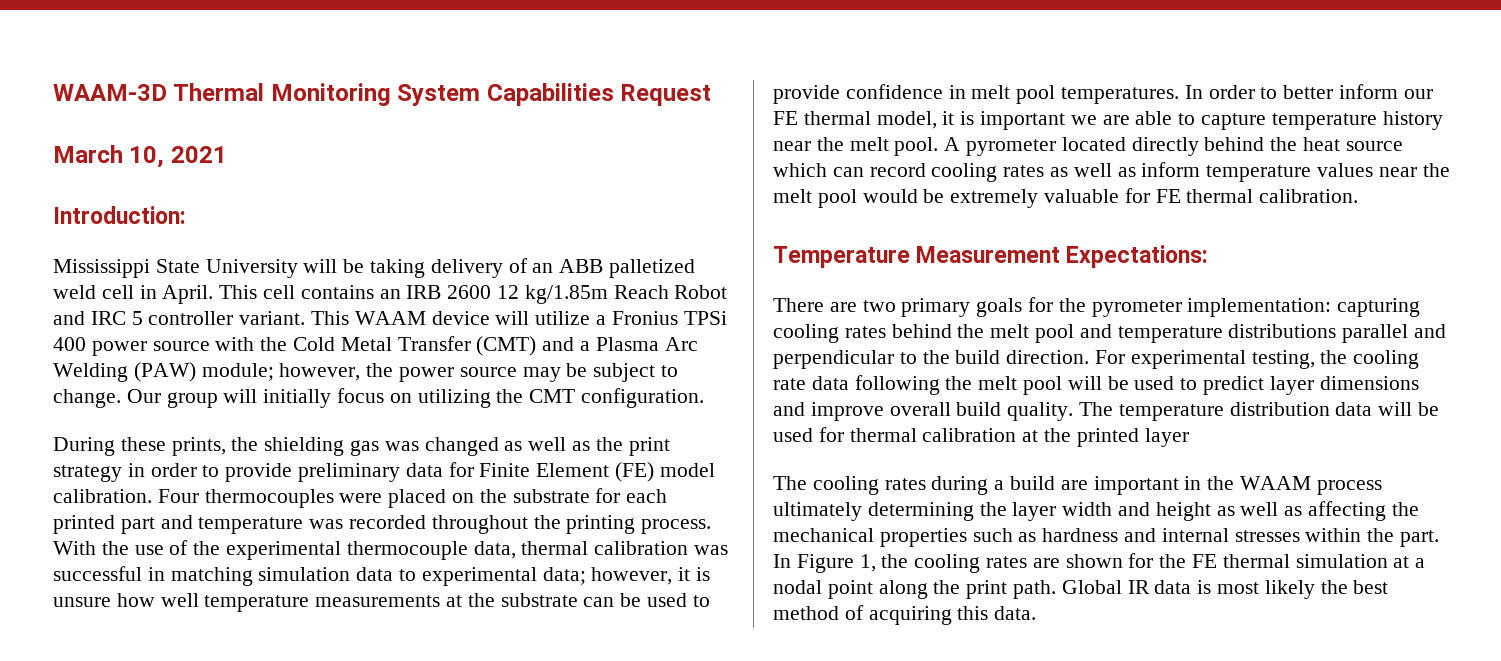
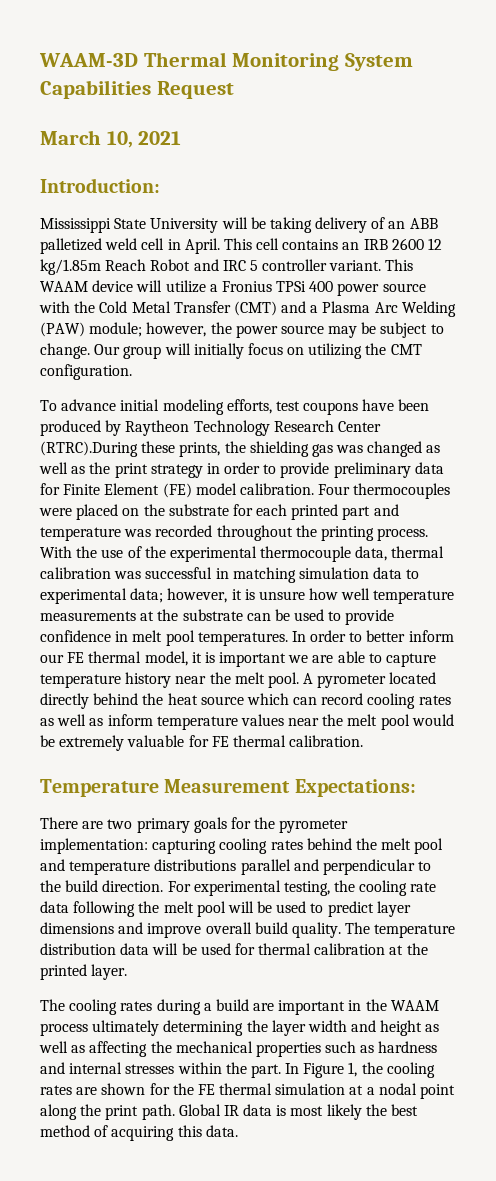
[53,437,115,456] During -> [40,399,430,415] [40,420,381,436] [40,441,138,457] To advance initial modeling efforts, test coupons have been produced by Raytheon Technology Research Center (RTRC).During
[1144,428,1189,447] layer -> [91,964,128,980] layer.

